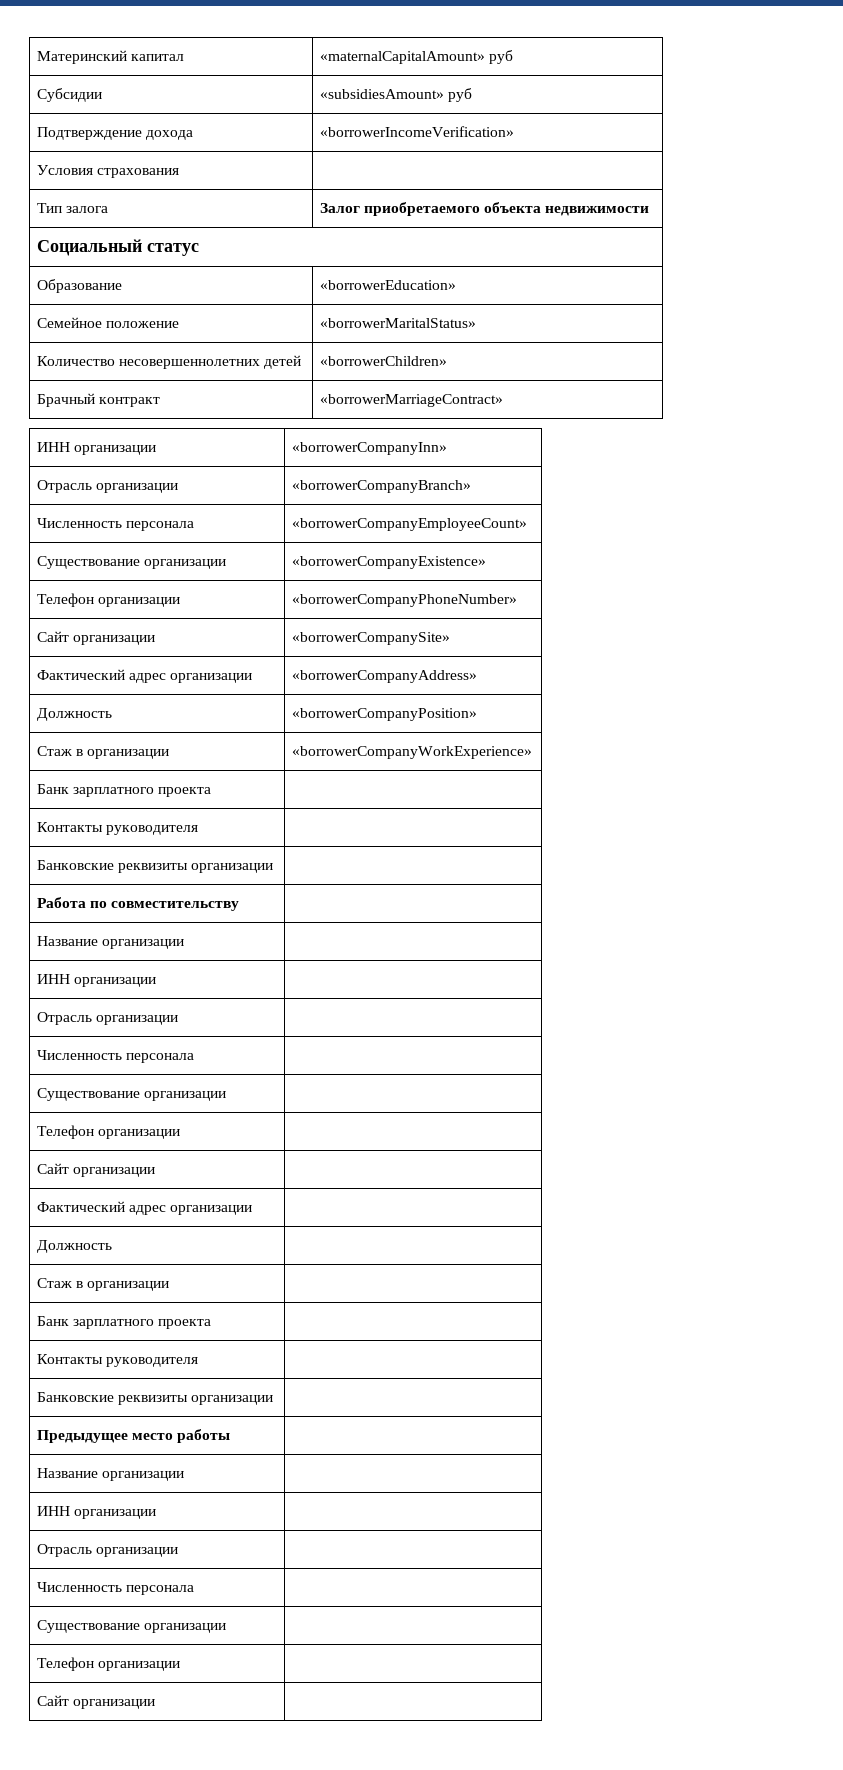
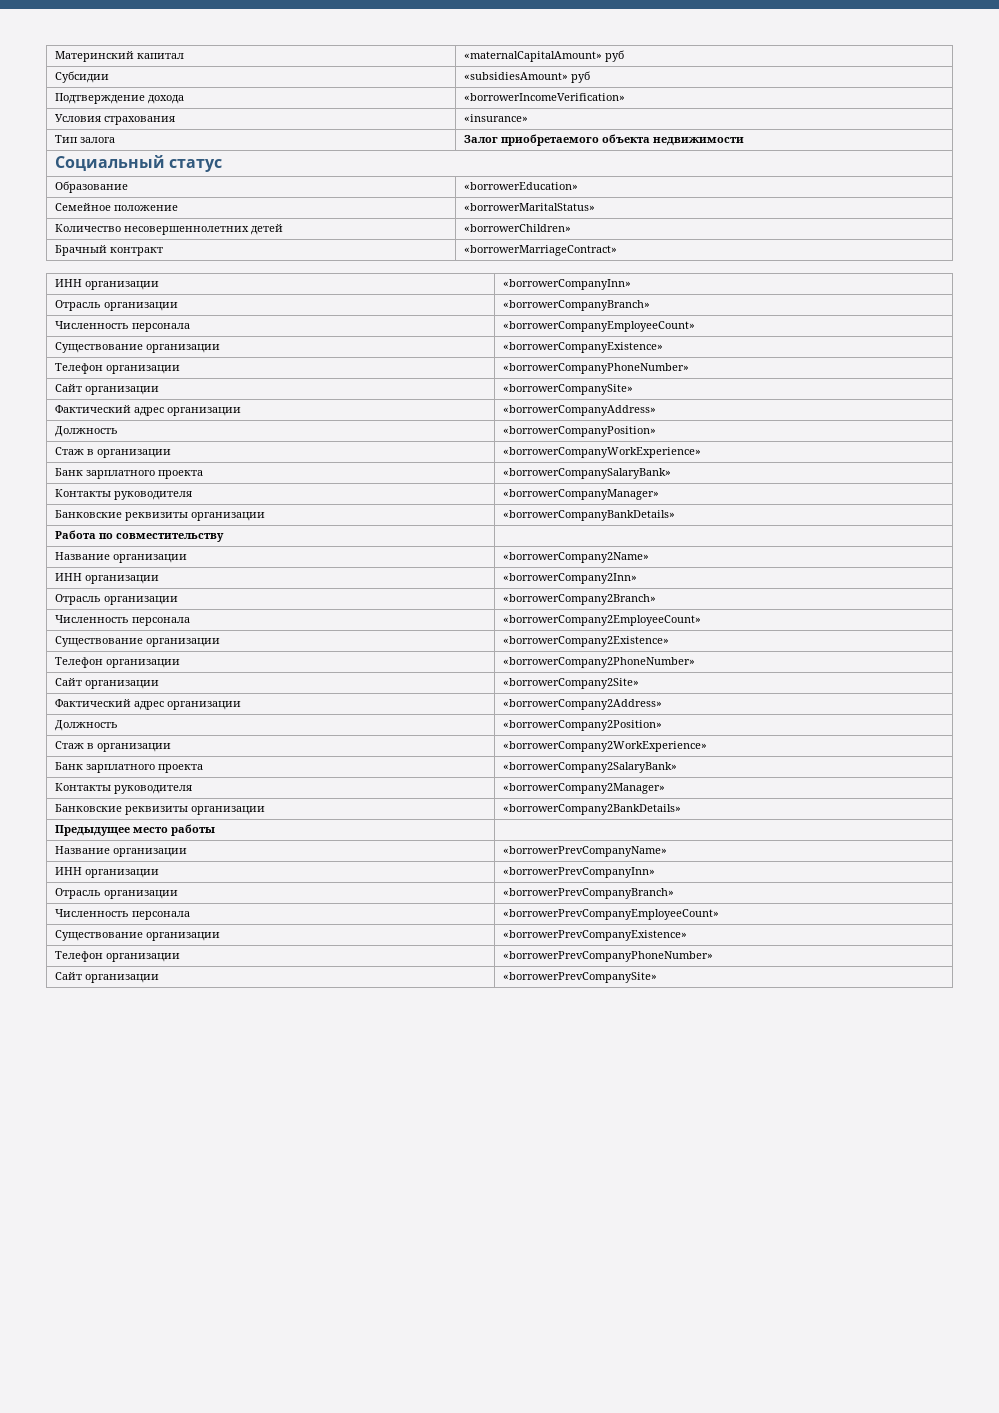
(180, 173) none -> [464,114,529,122] «insurance»
[36,822,199,835] [36,860,274,873] // Контакты руководителя | // Банковские реквизиты организации | -> [503,468,672,479] [55,489,193,500] [503,489,660,500] [55,510,266,521] [503,510,676,521] «borrowerCompanySalaryBank» // Контакты руководителя | «borrowerCompanyManager» // Банковские реквизиты организации | «borrowerCompanyBankDetails»
[36,974,157,987] [36,1012,179,1025] [36,1050,195,1063] [36,1088,227,1101] [36,1125,181,1139] [36,1163,156,1177] [36,1201,253,1215] [36,1240,112,1253] [36,1278,170,1291] [36,1316,212,1329] [36,1354,199,1367] [36,1392,274,1405] // ИНН организации | // Отрасль организации | // Численность персонала | // Существование организации | // Телефон организации | // Сайт организации | // Фактический адрес организации | // Должность | // Стаж в организации | // Банк зарплатного проекта | // Контакты руководителя | // Банковские реквизиты организации | -> [503,552,650,563] [55,573,160,584] [503,573,638,584] [55,594,179,605] [503,594,657,605] [55,615,191,626] [503,615,702,626] [55,636,221,647] [503,636,670,647] [55,657,181,668] [503,657,696,668] [55,678,160,689] [503,678,640,689] [55,699,242,710] [503,699,663,710] [55,720,119,731] [503,720,663,731] [55,741,172,752] [503,741,708,752] [55,762,204,773] [503,762,678,773] [55,783,193,794] [503,783,666,794] [55,804,266,815] [503,804,682,815] «borrowerCompany2Name» // ИНН организации | «borrowerCompany2Inn» // Отрасль организации | «borrowerCompany2Branch» // Численность персонала | «borrowerCompany2EmployeeCount» // Существование организации | «borrowerCompany2Existence» // Телефон организации | «borrowerCompany2PhoneNumber» // Сайт организации | «borrowerCompany2Site» // Фактический адрес организации | «borrowerCompany2Address» // Должность | «borrowerCompany2Position» // Стаж в организации | «borrowerCompany2WorkExperience» // Банк зарплатного проекта | «borrowerCompany2SalaryBank» // Контакты руководителя | «borrowerCompany2Manager» // Банковские реквизиты организации | «borrowerCompany2BankDetails»
[36,1506,157,1519] [36,1544,179,1557] [36,1582,195,1595] [36,1620,227,1633] [36,1657,181,1671] [36,1695,156,1709] // ИНН организации | // Отрасль организации | // Численность персонала | // Существование организации | // Телефон организации | // Сайт организации | -> [503,846,668,857] [55,867,160,878] [503,867,656,878] [55,888,179,899] [503,888,675,899] [55,909,191,920] [503,909,720,920] [55,930,221,941] [503,930,688,941] [55,951,181,962] [503,951,714,962] [55,972,160,983] [503,972,658,983] «borrowerPrevCompanyName» // ИНН организации | «borrowerPrevCompanyInn» // Отрасль организации | «borrowerPrevCompanyBranch» // Численность персонала | «borrowerPrevCompanyEmployeeCount» // Существование организации | «borrowerPrevCompanyExistence» // Телефон организации | «borrowerPrevCompanyPhoneNumber» // Сайт организации | «borrowerPrevCompanySite»

